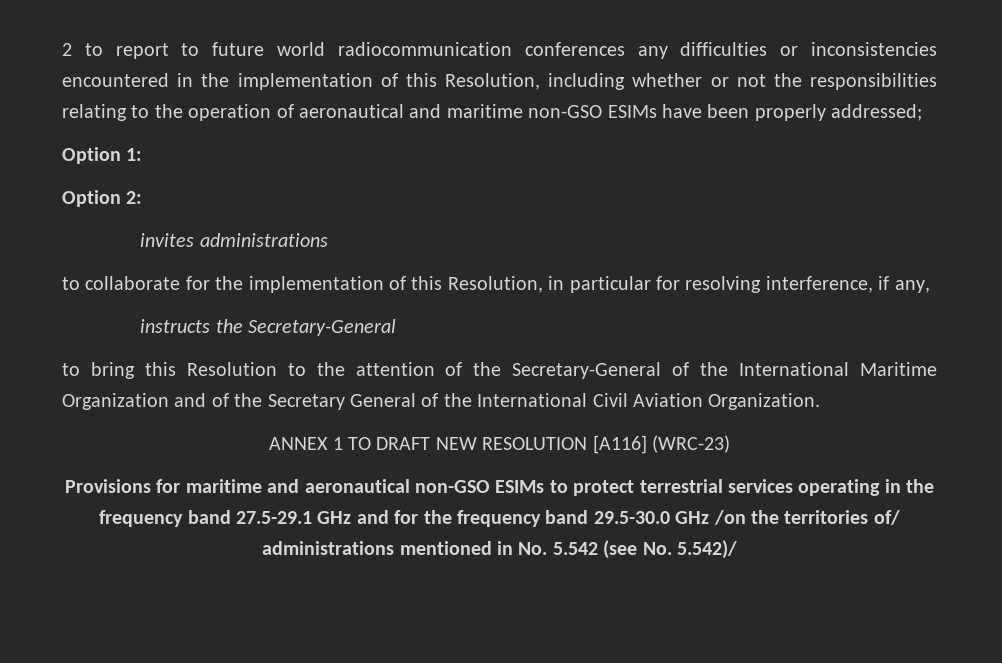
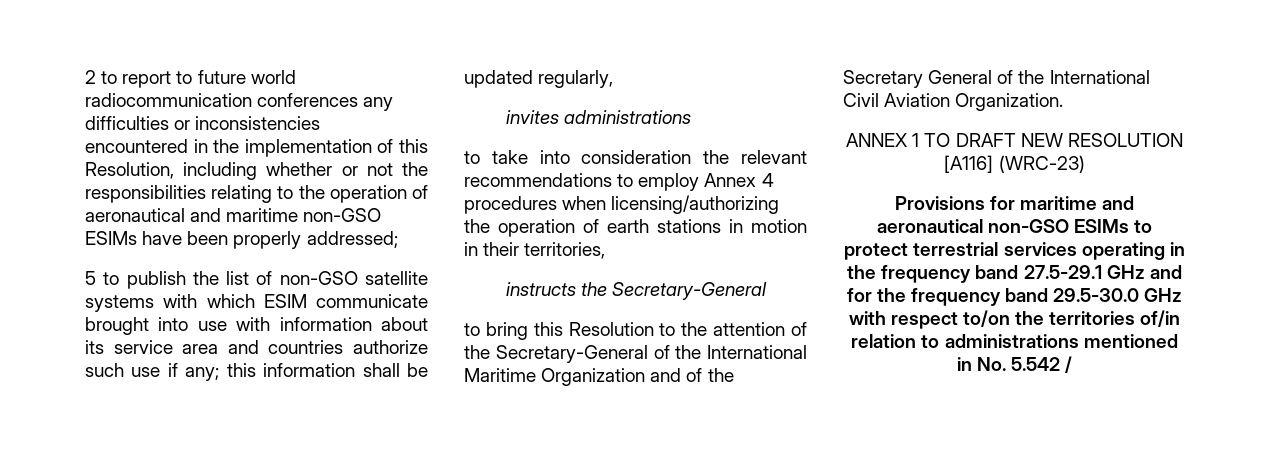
[62,147,143,164] [62,190,143,207] [140,233,328,247] [62,276,930,293] Option 1: // Option 2: // invites administrations // to collaborate for the implementation of this Resolution, in particular for resolving interference, if any, -> [85,271,428,289] [85,294,428,312] [85,317,428,335] [85,340,428,354] [85,363,428,381] [464,70,614,88] [505,110,692,124] [464,150,807,164] [464,173,774,191] [464,195,780,214] [464,219,807,237] [464,242,606,259] 5 to publish the list of non-GSO satellite systems with which ESIM communicate brought into use with information about its service area and countries authorize such use if any; this information shall be updated regularly, // invites administrations // to take into consideration the relevant recommendations to employ Annex 4 procedures when licensing/authorizing the operation of earth stations in motion in their territories,
[713,510,900,525] /on the territories of/ -> [848,310,1181,329] [851,334,940,348] with respect to/on the territories of/in relation to
[603,540,737,559] (see No. 5.542)/ -> [1065,356,1073,373] /

